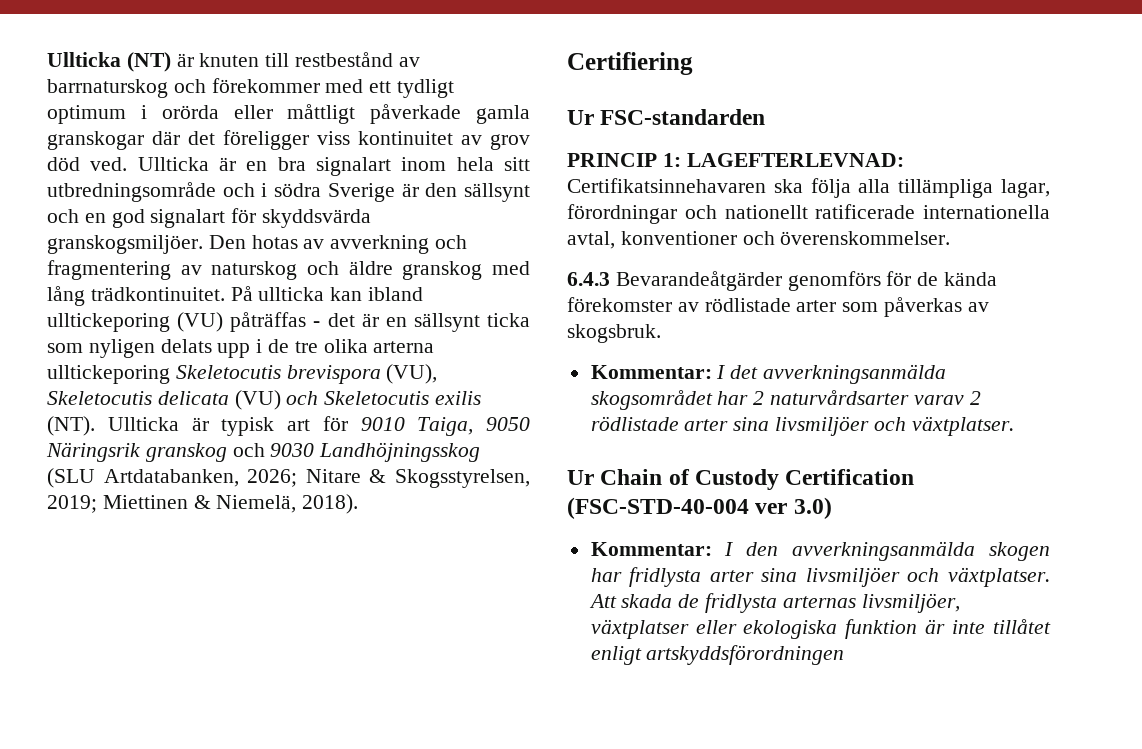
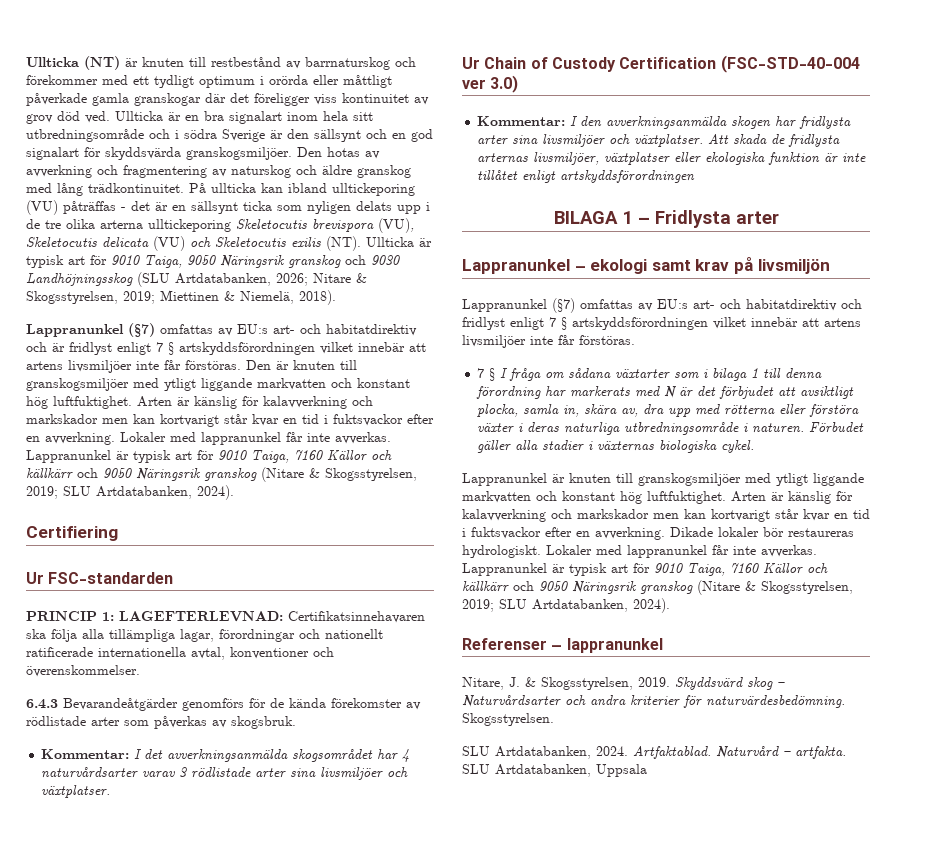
(359, 504) none -> [26,323,417,337] [26,342,426,355] [26,360,357,373] [26,378,410,391] [26,396,373,409] [26,414,434,427] [26,432,391,445] [26,450,392,463] [26,467,417,482] [26,485,234,500] // Lappranunkel (§7) omfattas av EU:s art- och habitatdirektiv och är fridlyst enligt 7 § artskyddsförordningen vilket innebär att artens livsmiljöer inte får förstöras. Den är knuten till granskogsmiljöer med ytligt liggande markvatten och konstant hög luftfuktighet. Arten är känslig för kalavverkning och markskador men kan kortvarigt står kvar en tid i fuktsvackor efter en avverkning. Lokaler med lappranunkel får inte avverkas. Lappranunkel är typisk art för 9010 Taiga, 7160 Källor och källkärr och 9050 Näringsrik granskog (Nitare & Skogsstyrelsen, 2019; SLU Artdatabanken, 2024).
[753,391,765,405] 2 -> [402,749,410,762] 4
[969,391,981,405] 2 -> [179,767,188,777] 3
(845, 655) none -> [553,210,779,228] [462,257,830,274] [462,298,862,313] [462,317,861,330] [462,335,635,348] [477,368,823,381] [476,386,855,399] [477,404,860,417] [477,422,865,435] [477,440,755,453] [462,473,864,486] [462,491,853,504] [462,509,870,522] [462,527,854,540] [462,545,817,558] [462,563,828,576] [462,580,853,595] [462,598,670,613] [462,638,663,653] [462,677,785,690] [462,695,845,708] [462,713,554,726] [462,746,846,759] [462,764,647,777] // BILAGA 1 – Fridlysta arter // Lappranunkel – ekologi samt krav på livsmiljön // Lappranunkel (§7) omfattas av EU:s art- och habitatdirektiv och fridlyst enligt 7 § artskyddsförordningen vilket innebär att artens livsmiljöer inte får förstöras. // 7 § I fråga om sådana växtarter som i bilaga 1 till denna förordning har markerats med N är det förbjudet att avsiktligt plocka, samla in, skära av, dra upp med rötterna eller förstöra växter i deras naturliga utbredningsområde i naturen. Förbudet gäller alla stadier i växternas biologiska cykel. // Lappranunkel är knuten till granskogsmiljöer med ytligt liggande markvatten och konstant hög luftfuktighet. Arten är känslig för kalavverkning och markskador men kan kortvarigt står kvar en tid i fuktsvackor efter en avverkning. Dikade lokaler bör restaureras hydrologiskt. Lokaler med lappranunkel får inte avverkas. Lappranunkel är typisk art för 9010 Taiga, 7160 Källor och källkärr och 9050 Näringsrik granskog (Nitare & Skogsstyrelsen, 2019; SLU Artdatabanken, 2024). // Referenser – lappranunkel // Nitare, J. & Skogsstyrelsen, 2019. Skyddsvärd skog – Naturvårdsarter och andra kriterier för naturvärdesbedömning. Skogsstyrelsen. // SLU Artdatabanken, 2024. Artfaktablad. Naturvård – artfakta. SLU Artdatabanken, Uppsala

